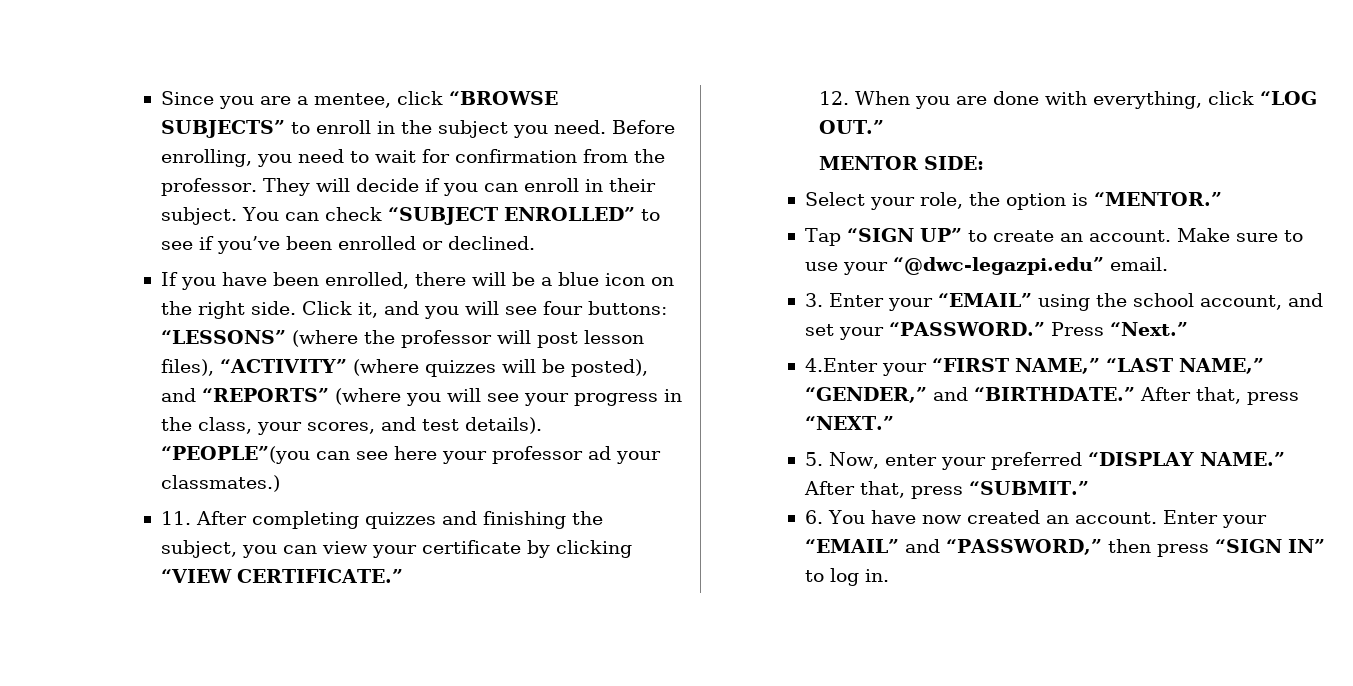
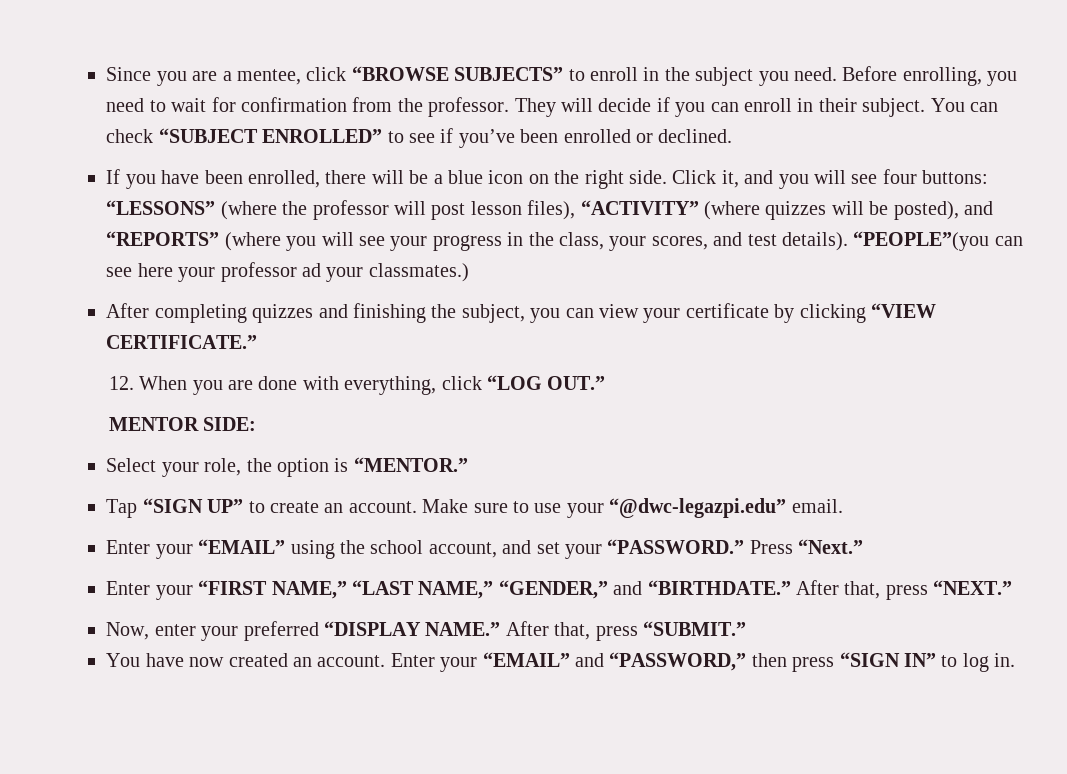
[160,511,191,525] 11. -> (469, 272) none
[804,293,823,307] 3. -> (843, 506) none
[804,358,878,372] 4.Enter -> [106,581,151,595] Enter
[804,452,823,466] 5. -> (1013, 587) none
[804,510,823,524] 6. -> (747, 628) none

